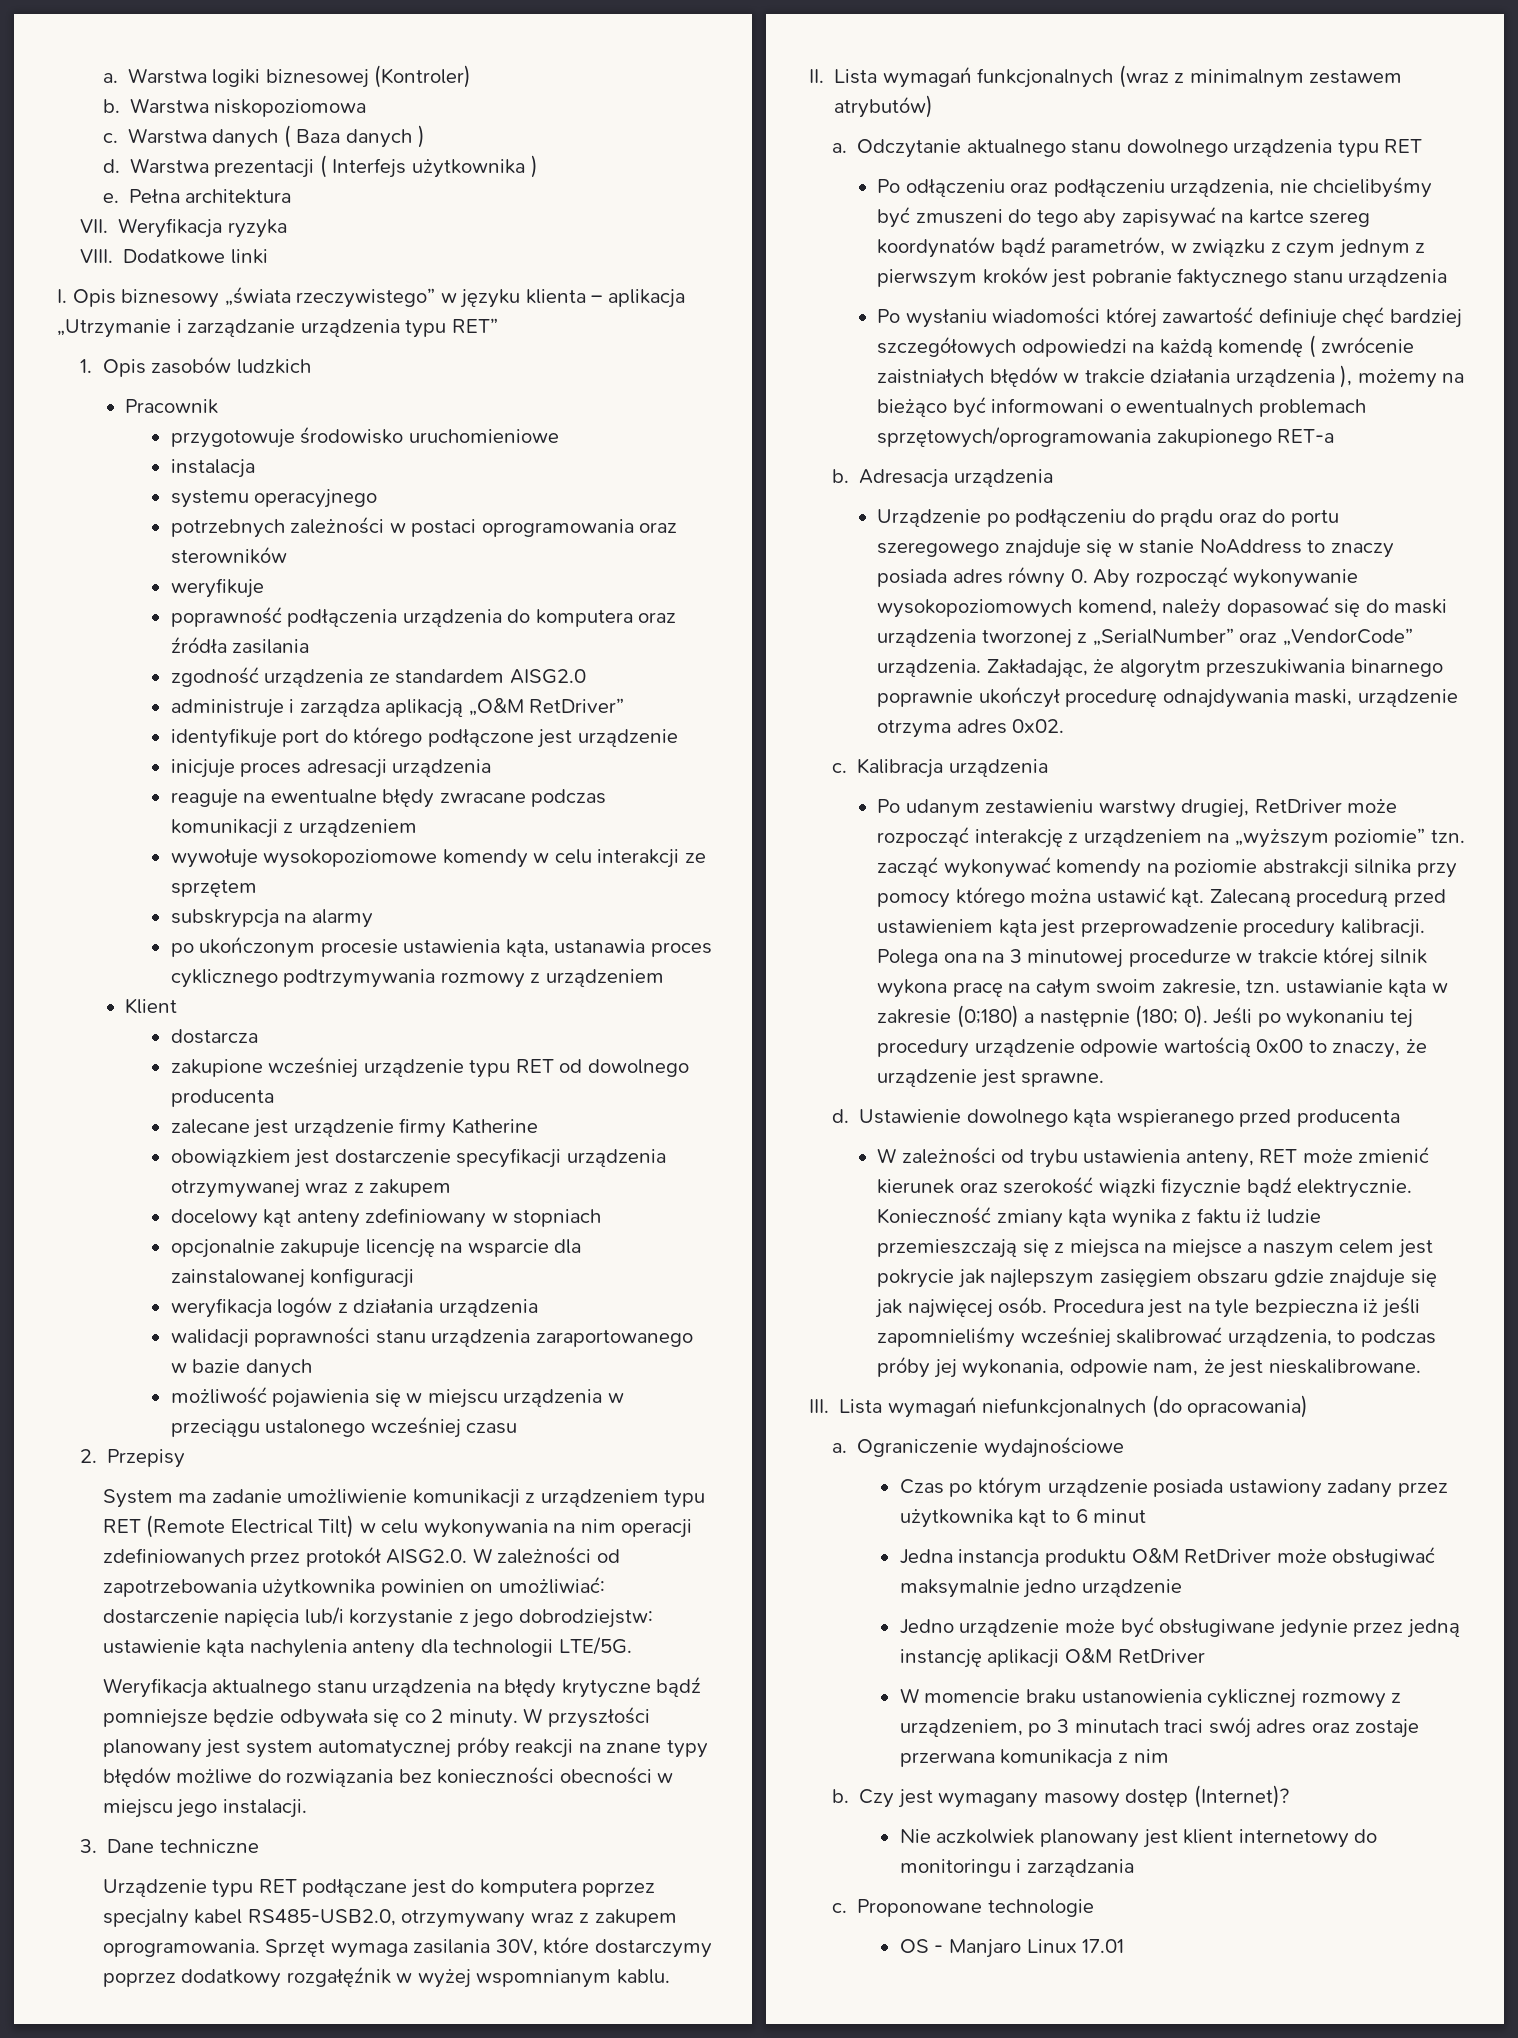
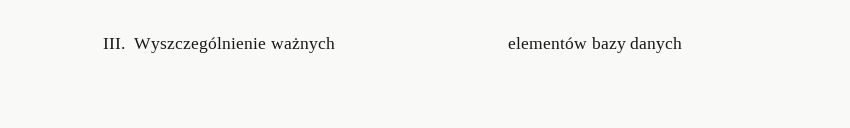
[102,65,472,88] [102,98,367,117] [102,125,425,148] [102,155,538,178] [102,189,292,204] [79,218,287,238] [79,249,268,264] [57,286,685,308] [57,318,498,338] [79,356,311,377] [125,399,219,414] [170,426,559,448] [170,459,255,478] [170,489,378,508] [170,516,678,538] [170,546,287,564] [170,578,264,598] [170,606,677,627] [170,636,310,654] [170,666,586,687] [170,698,625,718] [170,726,678,748] [170,759,492,778] [170,789,607,808] [170,819,417,838] [170,849,706,868] [170,880,257,897] [170,909,373,928] [170,936,712,958] [170,969,664,988] [125,998,178,1014] [170,1029,258,1044] [170,1056,689,1078] [170,1089,274,1107] [170,1118,538,1138] [170,1148,666,1168] [170,1179,452,1198] [170,1208,602,1228] [170,1239,582,1258] [170,1268,415,1288] [170,1296,538,1318] [170,1326,693,1348] [170,1359,312,1378] [170,1386,624,1408] [170,1416,518,1438] [79,1449,186,1468] [102,1489,706,1508] [102,1515,693,1538] [102,1546,620,1568] [102,1576,605,1598] [102,1607,653,1628] [102,1637,632,1658] [102,1676,702,1698] [102,1706,650,1728] [102,1736,708,1758] [102,1766,674,1787] [102,1799,307,1818] [79,1839,259,1853] [102,1879,656,1898] [102,1909,677,1928] [102,1936,712,1958] [102,1966,670,1988] [809,65,1403,88] [834,95,934,118] [831,139,1423,158] [877,176,1433,198] [877,206,1371,228] [877,236,1426,258] [877,266,1448,288] [877,306,1462,328] [877,335,1415,358] [877,365,1465,388] [877,396,1366,418] [877,427,1335,448] [831,469,1053,488] [877,509,1339,527] [877,539,1394,558] [877,566,1359,588] [877,596,1448,618] [877,628,1413,648] [877,659,1443,678] [877,686,1458,708] [877,719,1065,738] [831,758,1048,778] [877,799,1398,818] [877,826,1465,848] [877,856,1457,878] [877,886,1446,908] [877,919,1425,938] [877,946,1427,968] [877,979,1448,998] [877,1005,1413,1028] [877,1036,1427,1058] [877,1069,1105,1088] [831,1109,1400,1127] [877,1146,1430,1168] [877,1176,1413,1198] [877,1206,1321,1228] [877,1239,1433,1258] [877,1269,1437,1288] [875,1296,1420,1318] [877,1326,1436,1348] [877,1356,1421,1378] [809,1395,1309,1418] [831,1436,1124,1458] [899,1476,1448,1498] [899,1509,1147,1528] [899,1546,1436,1568] [899,1579,1182,1598] [899,1616,1460,1638] [899,1648,1205,1668] [899,1688,1402,1708] [899,1716,1420,1738] [899,1749,1169,1768] [831,1785,1289,1808] [899,1829,1378,1848] [899,1859,1134,1877] [831,1899,1094,1917] [899,1939,1125,1958] a. Warstwa logiki biznesowej (Kontroler) // b. Warstwa niskopoziomowa // c. Warstwa danych ( Baza danych ) // d. Warstwa prezentacji ( Interfejs użytkownika ) // e. Pełna architektura // VII. Weryfikacja ryzyka // VIII. Dodatkowe linki // I. Opis biznesowy „świata rzeczywistego” w języku klienta – aplikacja „Utrzymanie i zarządzanie urządzenia typu RET” // 1. Opis zasobów ludzkich // Pracownik // przygotowuje środowisko uruchomieniowe // instalacja // systemu operacyjnego // potrzebnych zależności w postaci oprogramowania oraz sterowników // weryfikuje // poprawność podłączenia urządzenia do komputera oraz źródła zasilania // zgodność urządzenia ze standardem AISG2.0 // administruje i zarządza aplikacją „O&M RetDriver” // identyfikuje port do którego podłączone jest urządzenie // inicjuje proces adresacji urządzenia // reaguje na ewentualne błędy zwracane podczas komunikacji z urządzeniem // wywołuje wysokopoziomowe komendy w celu interakcji ze sprzętem // subskrypcja na alarmy // po ukończonym procesie ustawienia kąta, ustanawia proces cyklicznego podtrzymywania rozmowy z urządzeniem // Klient // dostarcza // zakupione wcześniej urządzenie typu RET od dowolnego producenta // zalecane jest urządzenie firmy Katherine // obowiązkiem jest dostarczenie specyfikacji urządzenia otrzymywanej wraz z zakupem // docelowy kąt anteny zdefiniowany w stopniach // opcjonalnie zakupuje licencję na wsparcie dla zainstalowanej konfiguracji // weryfikacja logów z działania urządzenia // walidacji poprawności stanu urządzenia zaraportowanego w bazie danych // możliwość pojawienia się w miejscu urządzenia w przeciągu ustalonego wcześniej czasu // 2. Przepisy // System ma zadanie umożliwienie komunikacji z urządzeniem typu RET (Remote Electrical Tilt) w celu wykonywania na nim operacji zdefiniowanych przez protokół AISG2.0. W zależności od zapotrzebowania użytkownika powinien on umożliwiać: dostarczenie napięcia lub/i korzystanie z jego dobrodziejstw: ustawienie kąta nachylenia anteny dla technologii LTE/5G. // Weryfikacja aktualnego stanu urządzenia na błędy krytyczne bądź pomniejsze będzie odbywała się co 2 minuty. W przyszłości planowany jest system automatycznej próby reakcji na znane typy błędów możliwe do rozwiązania bez konieczności obecności w miejscu jego instalacji. // 3. Dane techniczne // Urządzenie typu RET podłączane jest do komputera poprzez specjalny kabel RS485-USB2.0, otrzymywany wraz z zakupem oprogramowania. Sprzęt wymaga zasilania 30V, które dostarczymy poprzez dodatkowy rozgałęźnik w wyżej wspomnianym kablu. // II. Lista wymagań funkcjonalnych (wraz z minimalnym zestawem atrybutów) // a. Odczytanie aktualnego stanu dowolnego urządzenia typu RET // Po odłączeniu oraz podłączeniu urządzenia, nie chcielibyśmy być zmuszeni do tego aby zapisywać na kartce szereg koordynatów bądź parametrów, w związku z czym jednym z pierwszym kroków jest pobranie faktycznego stanu urządzenia // Po wysłaniu wiadomości której zawartość definiuje chęć bardziej szczegółowych odpowiedzi na każdą komendę ( zwrócenie zaistniałych błędów w trakcie działania urządzenia ), możemy na bieżąco być informowani o ewentualnych problemach sprzętowych/oprogramowania zakupionego RET-a // b. Adresacja urządzenia // Urządzenie po podłączeniu do prądu oraz do portu szeregowego znajduje się w stanie NoAddress to znaczy posiada adres równy 0. Aby rozpocząć wykonywanie wysokopoziomowych komend, należy dopasować się do maski urządzenia tworzonej z „SerialNumber” oraz „VendorCode” urządzenia. Zakładając, że algorytm przeszukiwania binarnego poprawnie ukończył procedurę odnajdywania maski, urządzenie otrzyma adres 0x02. // c. Kalibracja urządzenia // Po udanym zestawieniu warstwy drugiej, RetDriver może rozpocząć interakcję z urządzeniem na „wyższym poziomie” tzn. zacząć wykonywać komendy na poziomie abstrakcji silnika przy pomocy którego można ustawić kąt. Zalecaną procedurą przed ustawieniem kąta jest przeprowadzenie procedury kalibracji. Polega ona na 3 minutowej procedurze w trakcie której silnik wykona pracę na całym swoim zakresie, tzn. ustawianie kąta w zakresie (0;180) a następnie (180; 0). Jeśli po wykonaniu tej procedury urządzenie odpowie wartością 0x00 to znaczy, że urządzenie jest sprawne. // d. Ustawienie dowolnego kąta wspieranego przed producenta // W zależności od trybu ustawienia anteny, RET może zmienić kierunek oraz szerokość wiązki fizycznie bądź elektrycznie. Konieczność zmiany kąta wynika z faktu iż ludzie przemieszczają się z miejsca na miejsce a naszym celem jest pokrycie jak najlepszym zasięgiem obszaru gdzie znajduje się jak najwięcej osób. Procedura jest na tyle bezpieczna iż jeśli zapomnieliśmy wcześniej skalibrować urządzenia, to podczas próby jej wykonania, odpowie nam, że jest nieskalibrowane. // III. Lista wymagań niefunkcjonalnych (do opracowania) // a. Ograniczenie wydajnościowe // Czas po którym urządzenie posiada ustawiony zadany przez użytkownika kąt to 6 minut // Jedna instancja produktu O&M RetDriver może obsługiwać maksymalnie jedno urządzenie // Jedno urządzenie może być obsługiwane jedynie przez jedną instancję aplikacji O&M RetDriver // W momencie braku ustanowienia cyklicznej rozmowy z urządzeniem, po 3 minutach traci swój adres oraz zostaje przerwana komunikacja z nim // b. Czy jest wymagany masowy dostęp (Internet)? // Nie aczkolwiek planowany jest klient internetowy do monitoringu i zarządzania // c. Proponowane technologie // OS - Manjaro Linux 17.01 -> [103,37,683,53] III. Wyszczególnienie ważnych elementów bazy danych

